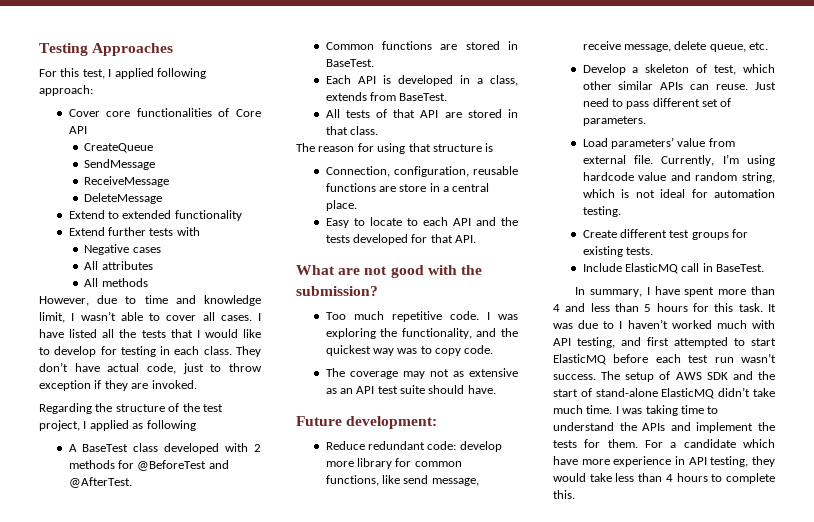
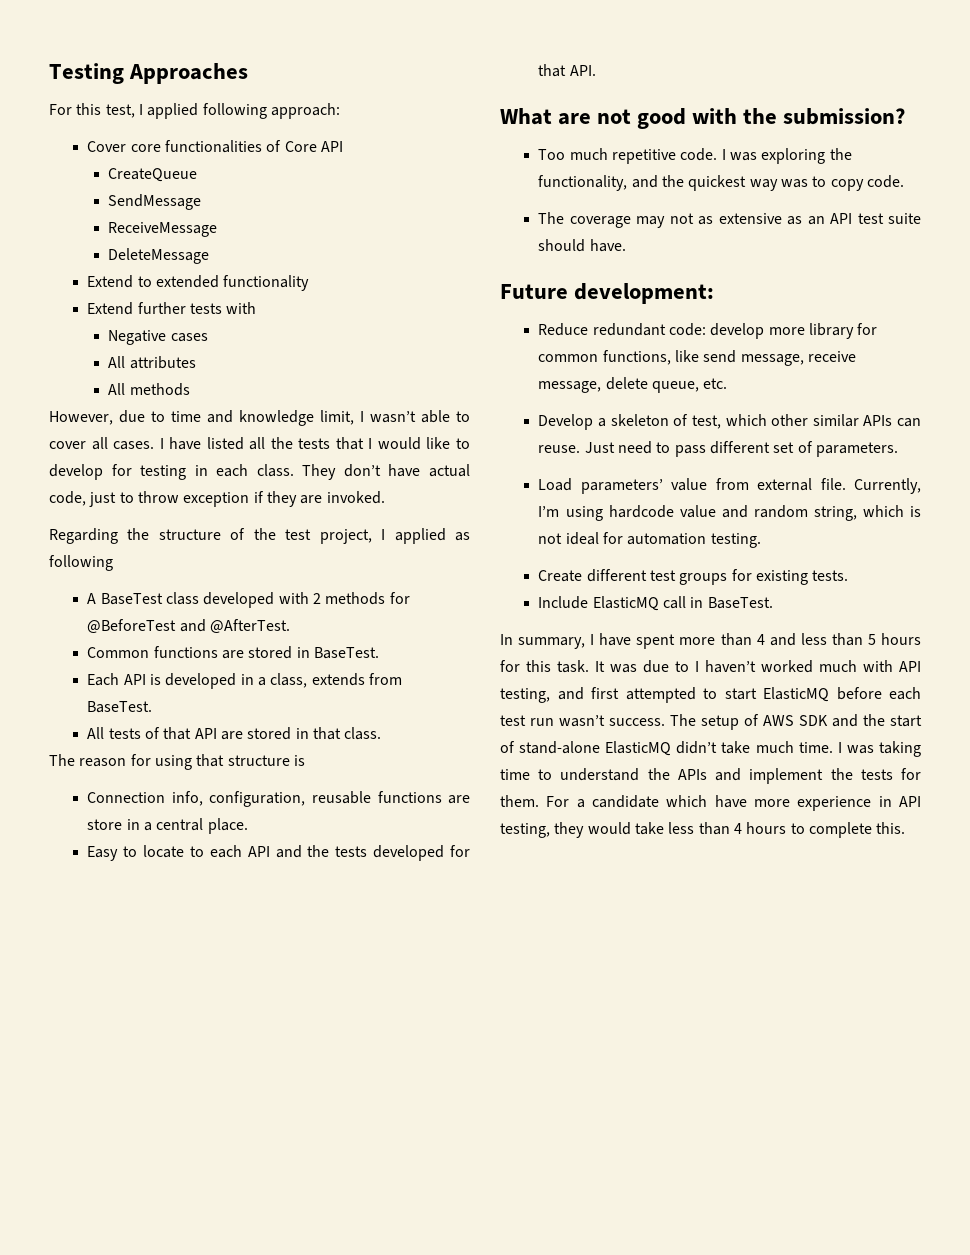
[325,166,390,177] Connection, -> [87,791,203,806] Connection info,

